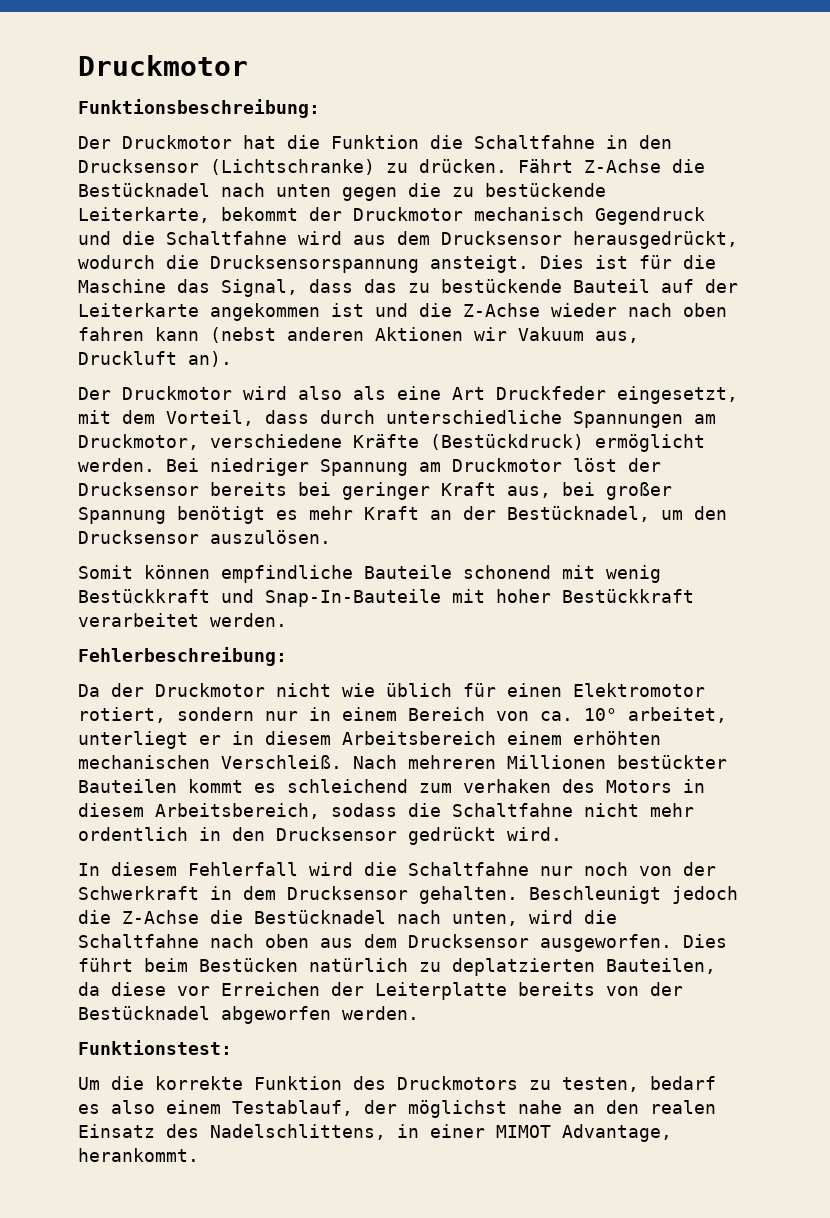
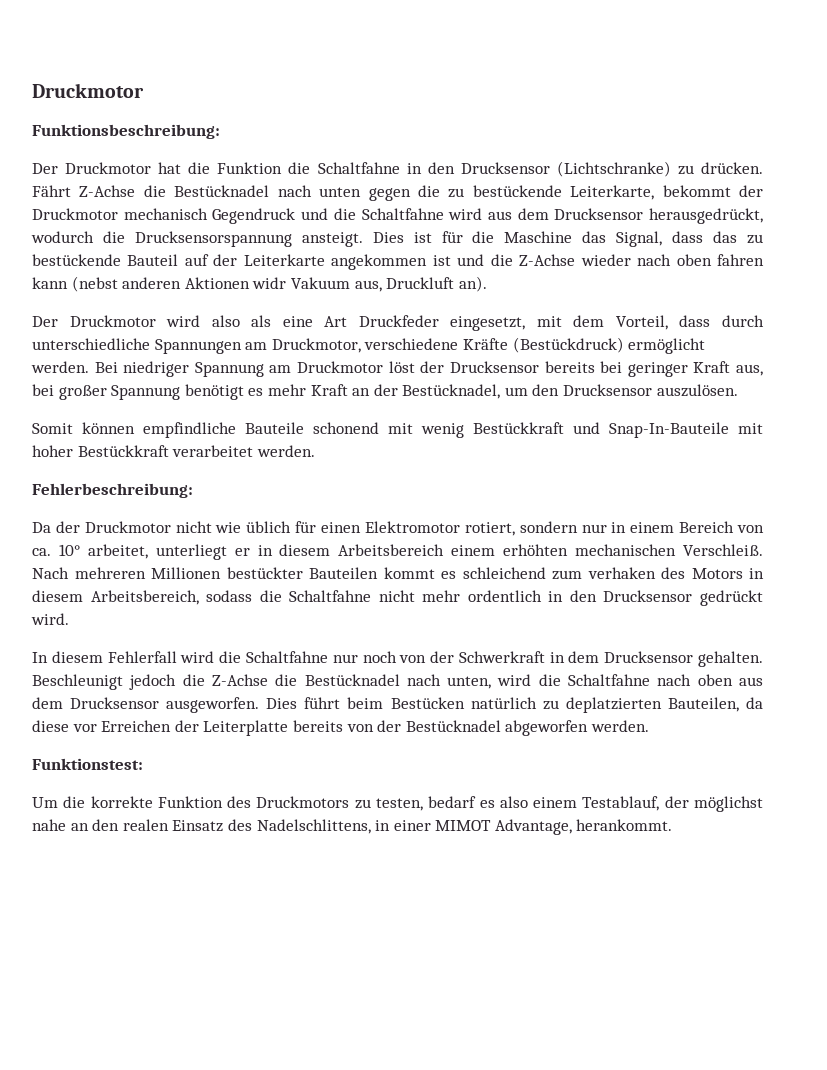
[474,327,507,341] wir -> [252,277,287,289] widr

